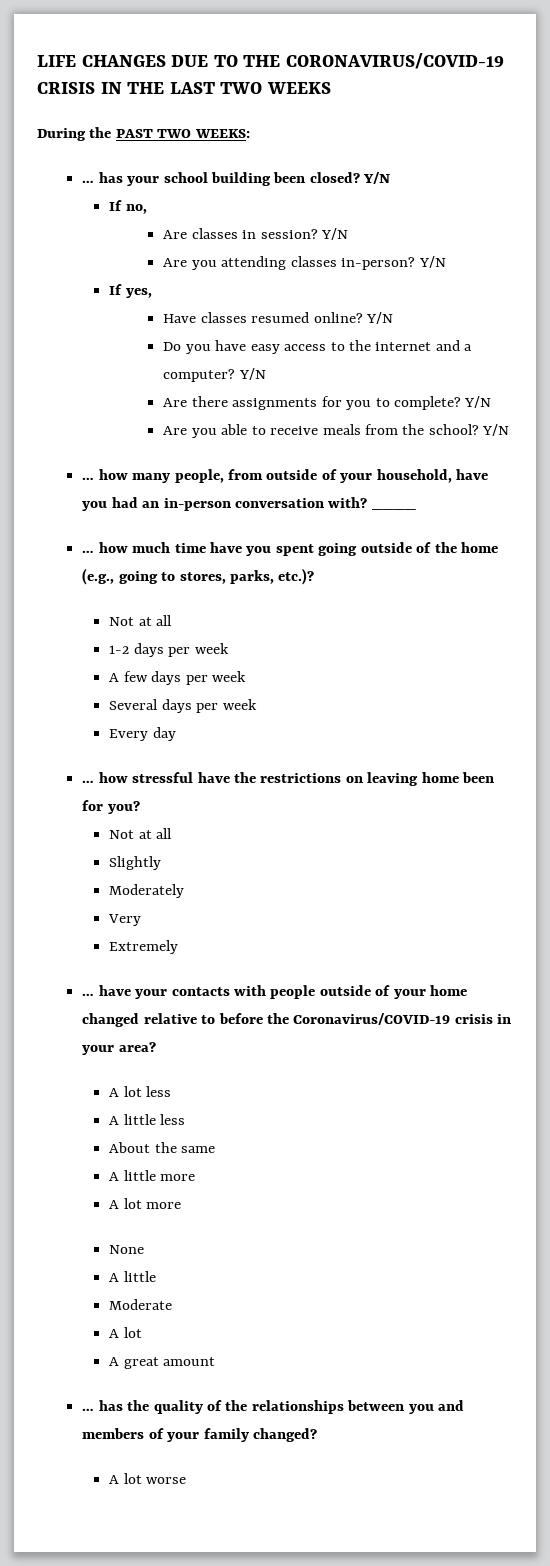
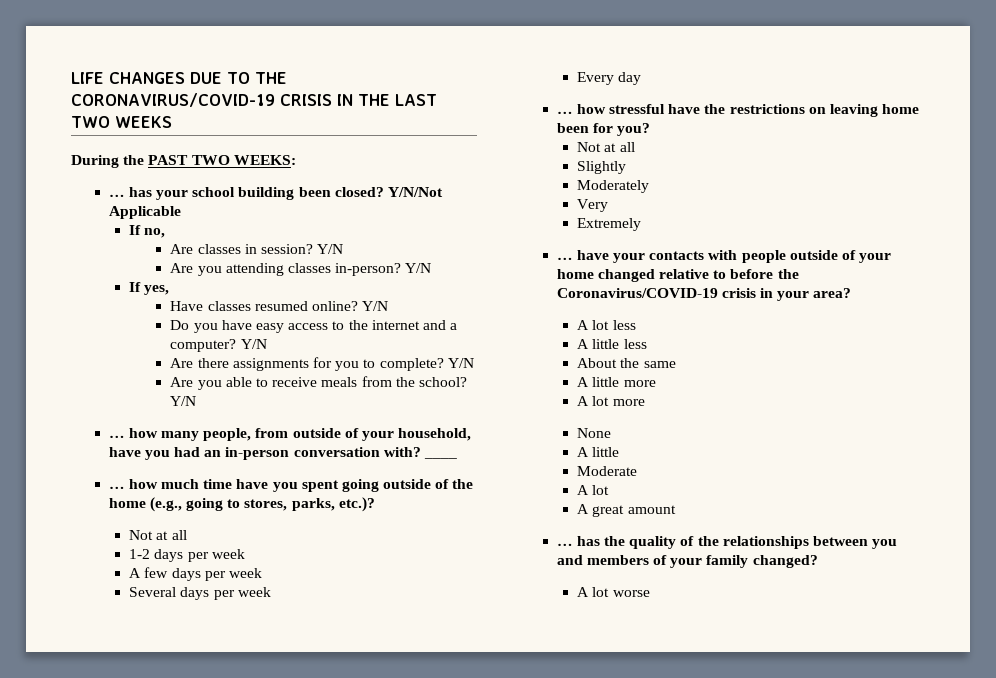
[363,172,391,184] Y/N -> [387,187,443,197] [108,206,181,219] Y/N/Not Applicable

